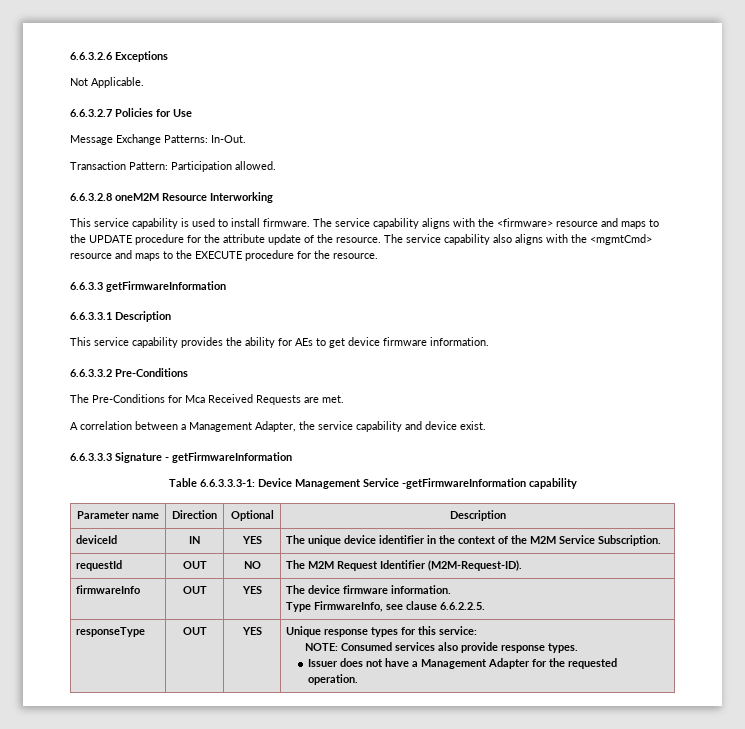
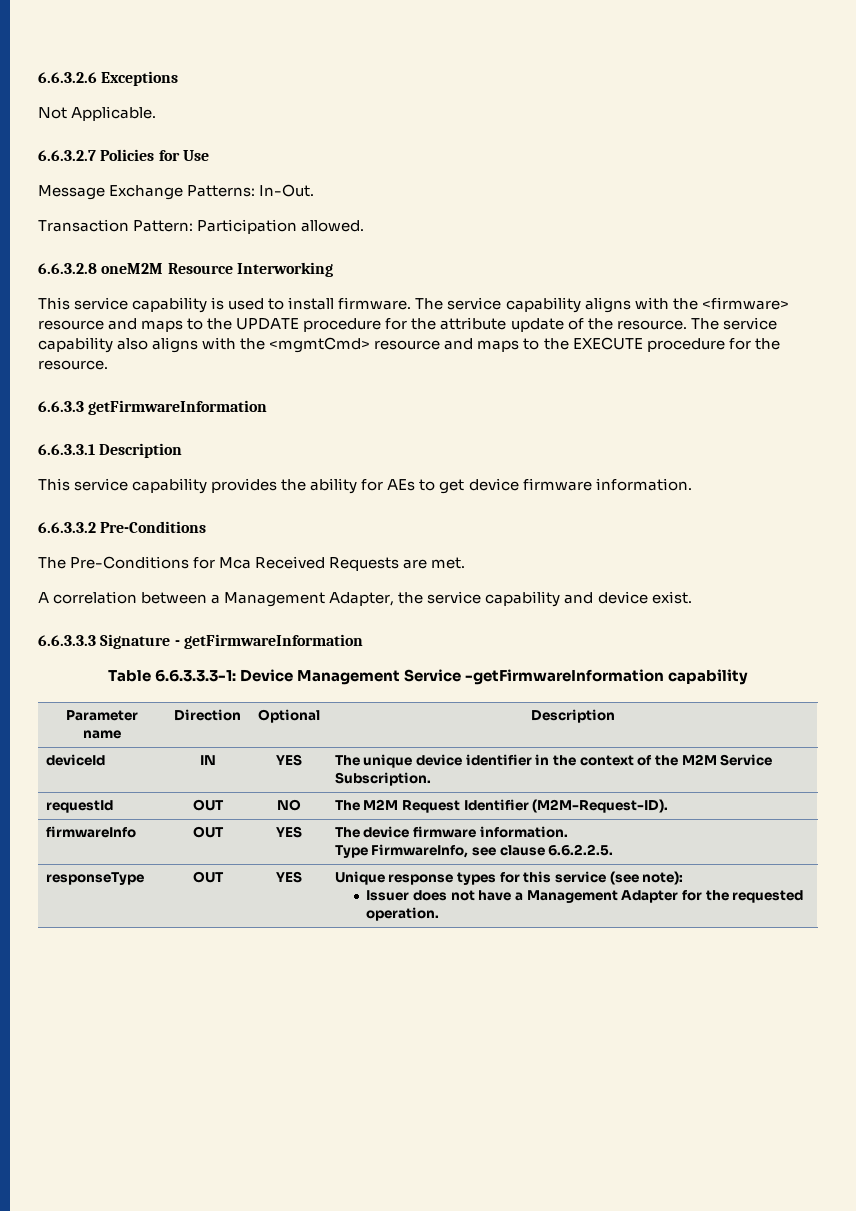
[439,626,478,635] [304,642,578,653] service: // NOTE: Consumed services also provide response types. -> [554,871,684,885] service (see note):

